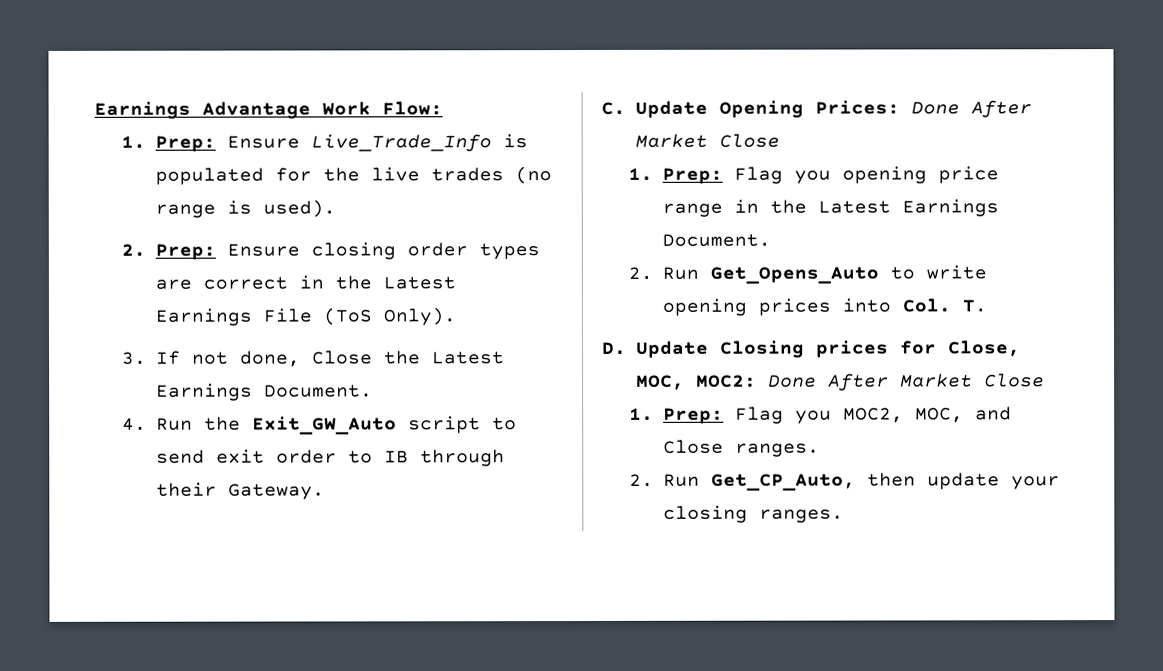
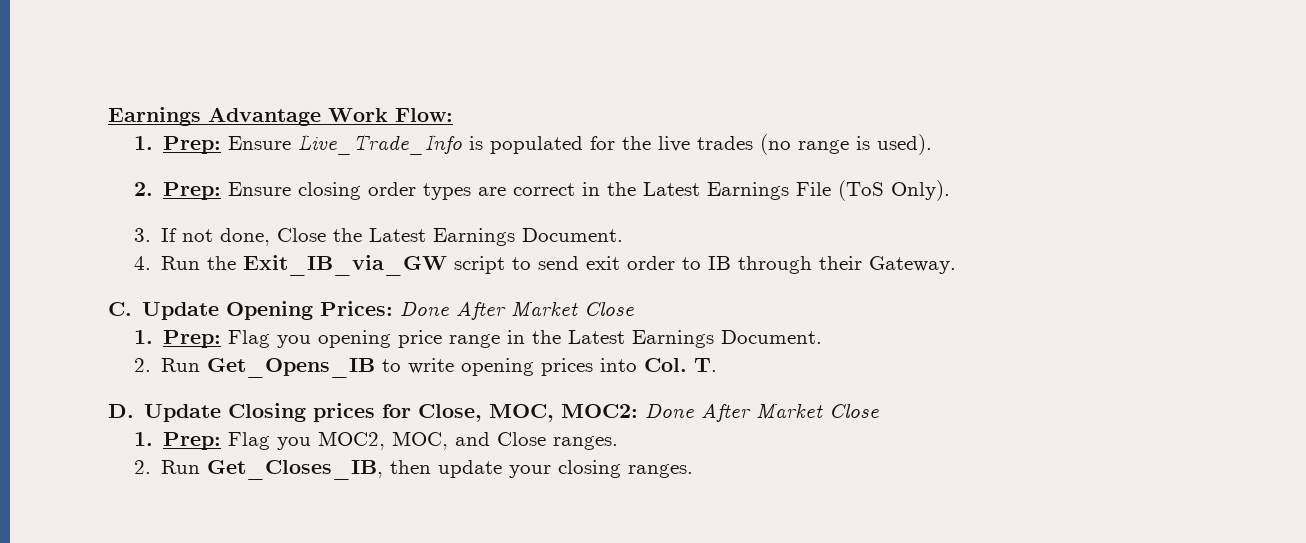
[252,416,398,435] Exit_GW_Auto -> [243,255,448,276] Exit_IB_via_GW
[710,266,880,284] Get_Opens_Auto -> [207,358,376,378] Get_Opens_IB
[711,473,857,491] Get_CP_Auto, -> [207,460,384,480] Get_Closes_IB,

